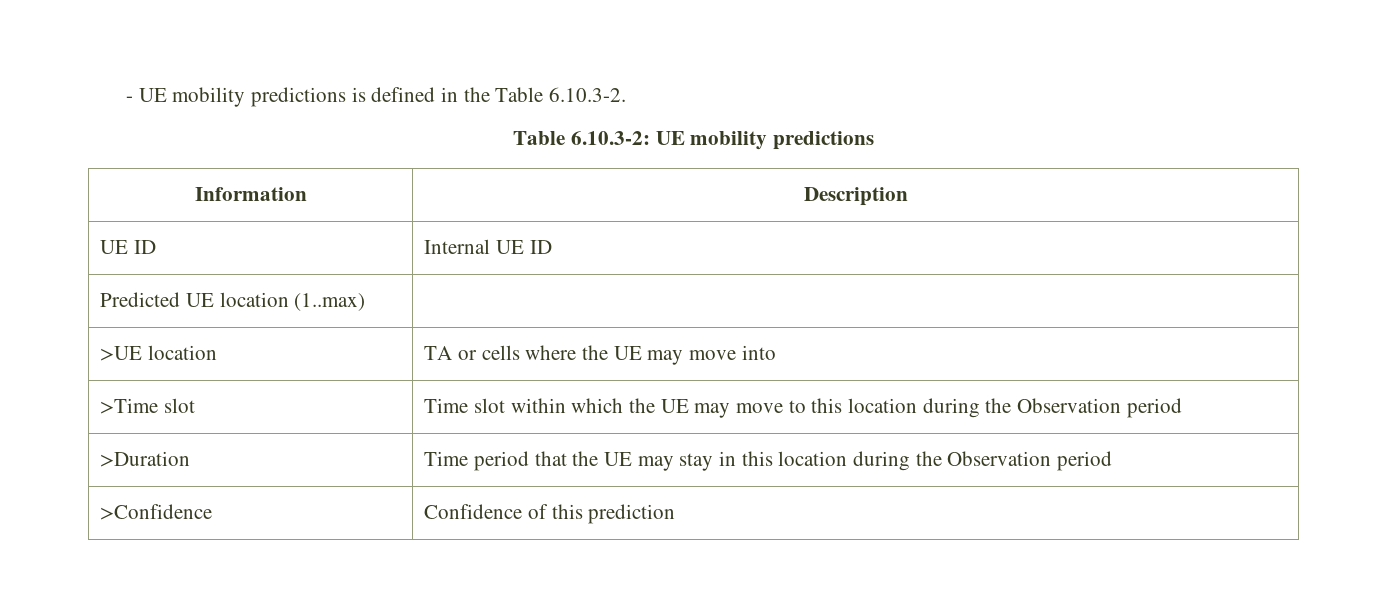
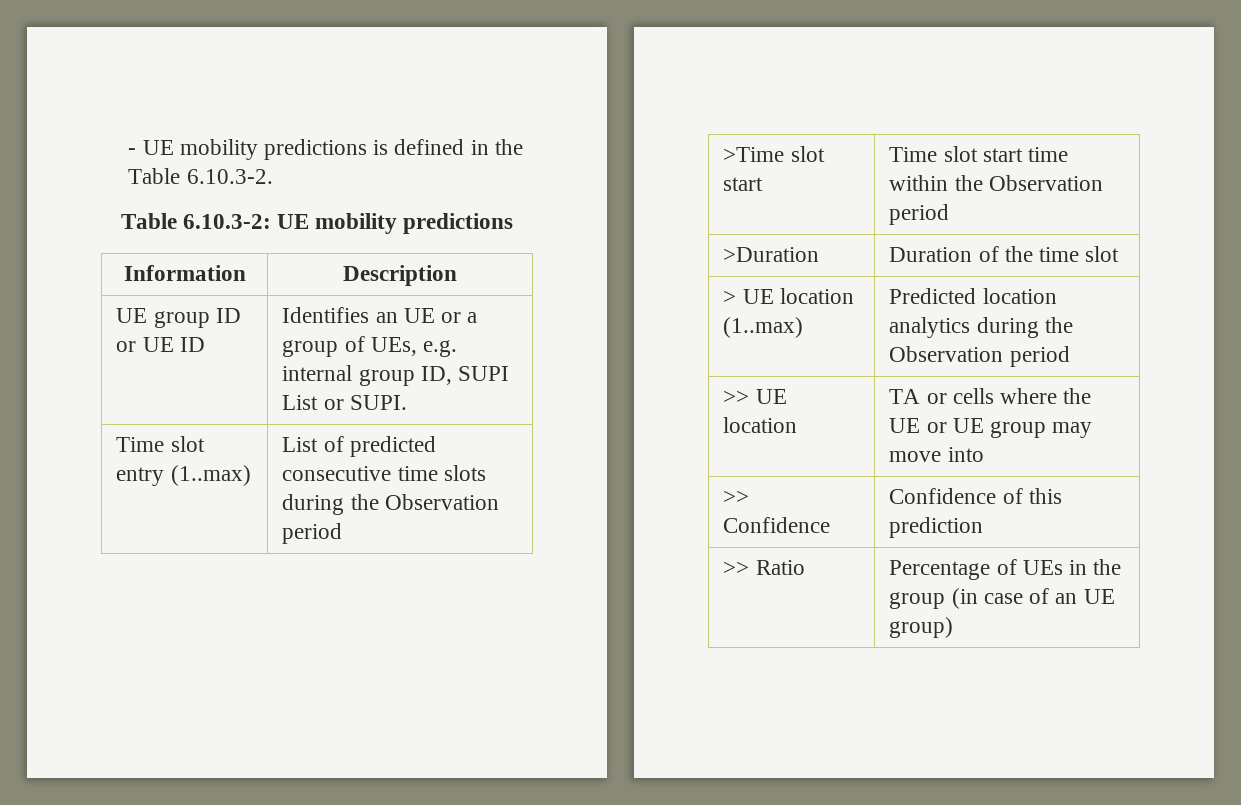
[134,240,157,254] [424,239,552,254] [100,292,366,311] [100,346,143,361] ID | Internal UE ID // Predicted UE location (1..max) | // >UE -> [153,308,241,328] [116,337,205,352] [282,307,478,323] [282,336,458,357] [282,365,510,386] [282,395,407,410] [116,436,205,452] [116,465,251,486] [282,436,436,457] [282,465,486,481] [282,494,499,515] [282,523,343,544] [723,146,825,162] [723,177,764,191] [889,146,1069,162] [889,175,1103,191] [889,204,950,225] [723,247,820,262] [889,246,1120,262] [723,288,854,304] [723,317,804,338] [889,288,1057,304] [889,317,1073,338] [889,346,1070,367] [723,389,787,404] group ID or UE ID | Identifies an UE or a group of UEs, e.g. internal group ID, SUPI List or SUPI. // Time slot entry (1..max) | List of predicted consecutive time slots during the Observation period // >Time slot start | Time slot start time within the Observation period // >Duration | Duration of the time slot // > UE location (1..max) | Predicted location analytics during the Observation period // >> UE
(642, 353) none -> [926,418,1047,438] or UE group
[100,398,196,414] [424,398,1182,418] [100,451,191,467] [424,451,1113,471] [100,504,213,520] [424,504,676,524] >Time slot | Time slot within which the UE may move to this location during the Observation period // >Duration | Time period that the UE may stay in this location during the Observation period // >Confidence | Confidence of this prediction -> [723,490,750,504] [723,517,831,533] [889,488,1062,504] [889,517,984,538] [723,560,805,575] [889,559,1122,580] [889,588,1115,609] [889,617,954,638] >> Confidence | Confidence of this prediction // >> Ratio | Percentage of UEs in the group (in case of an UE group)

